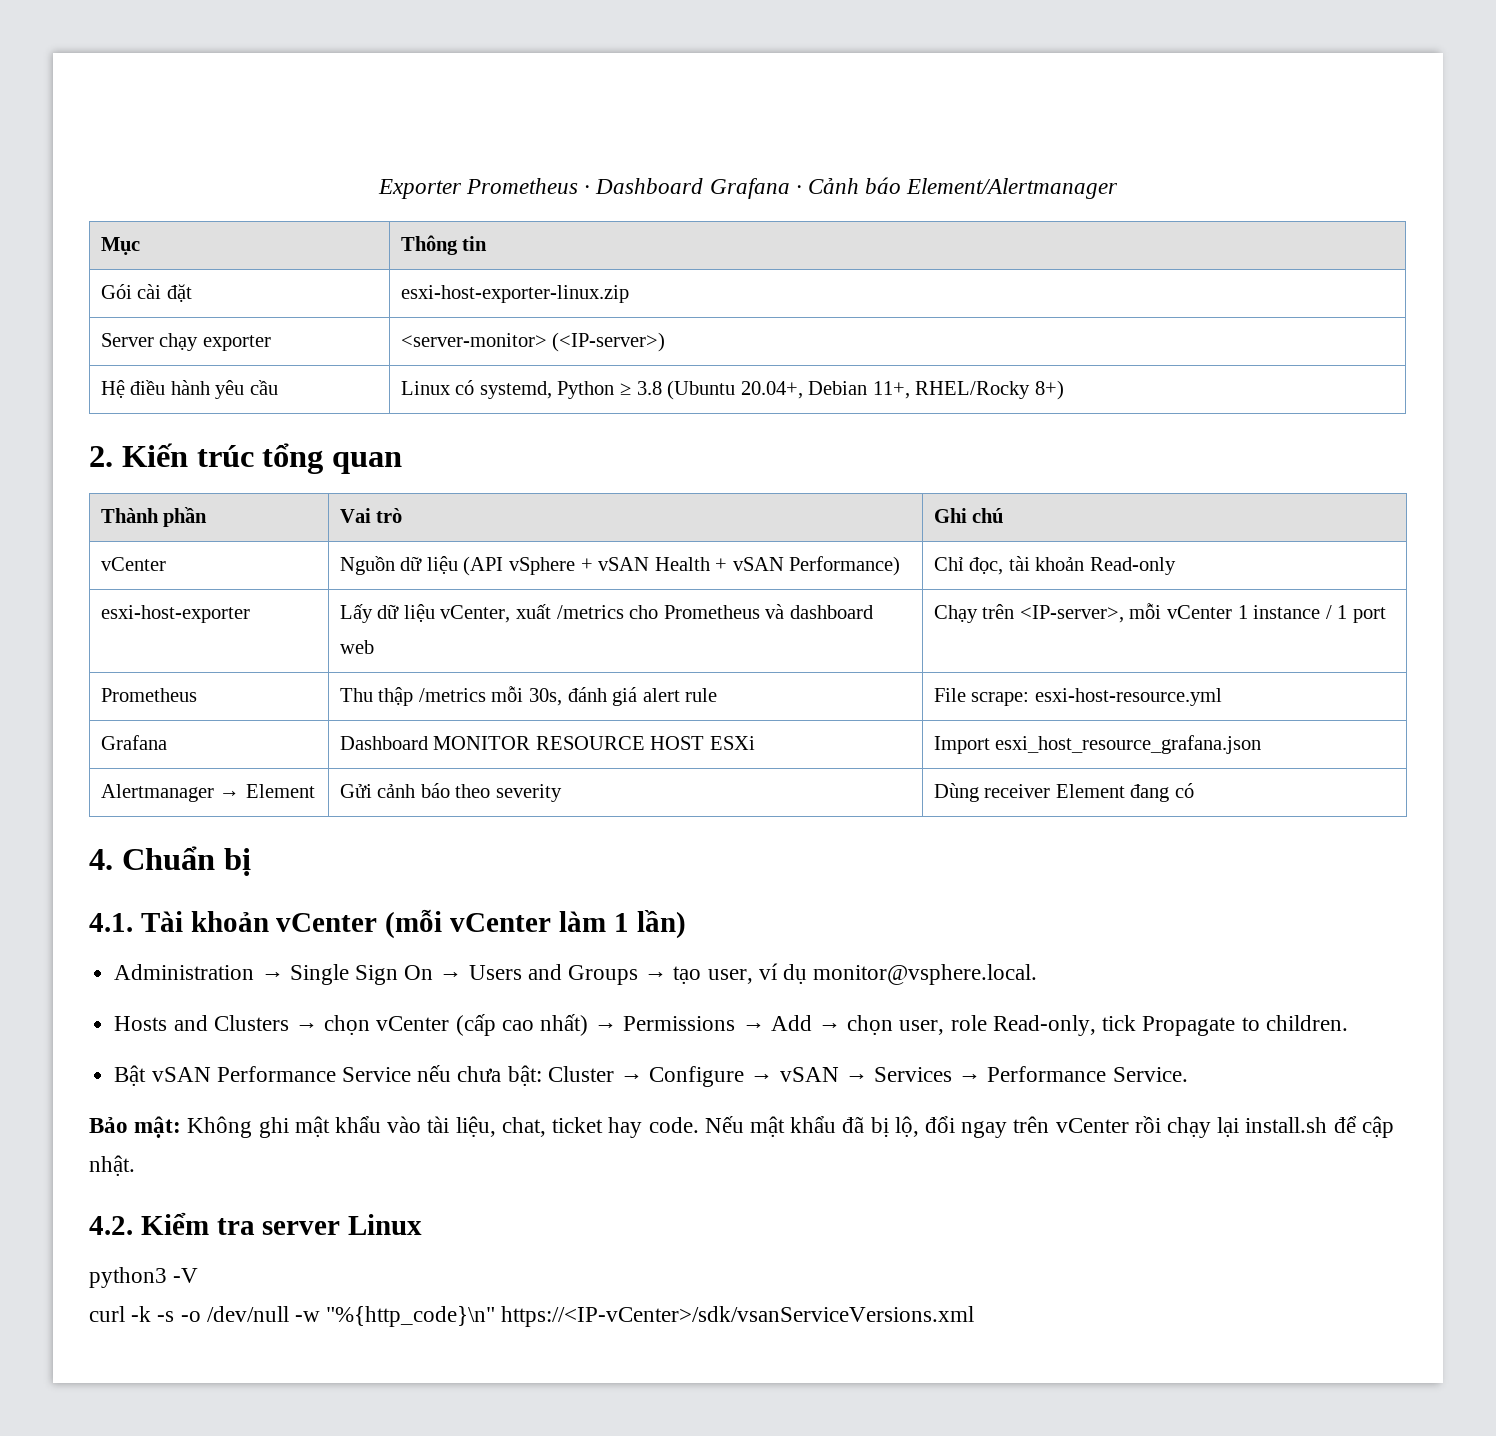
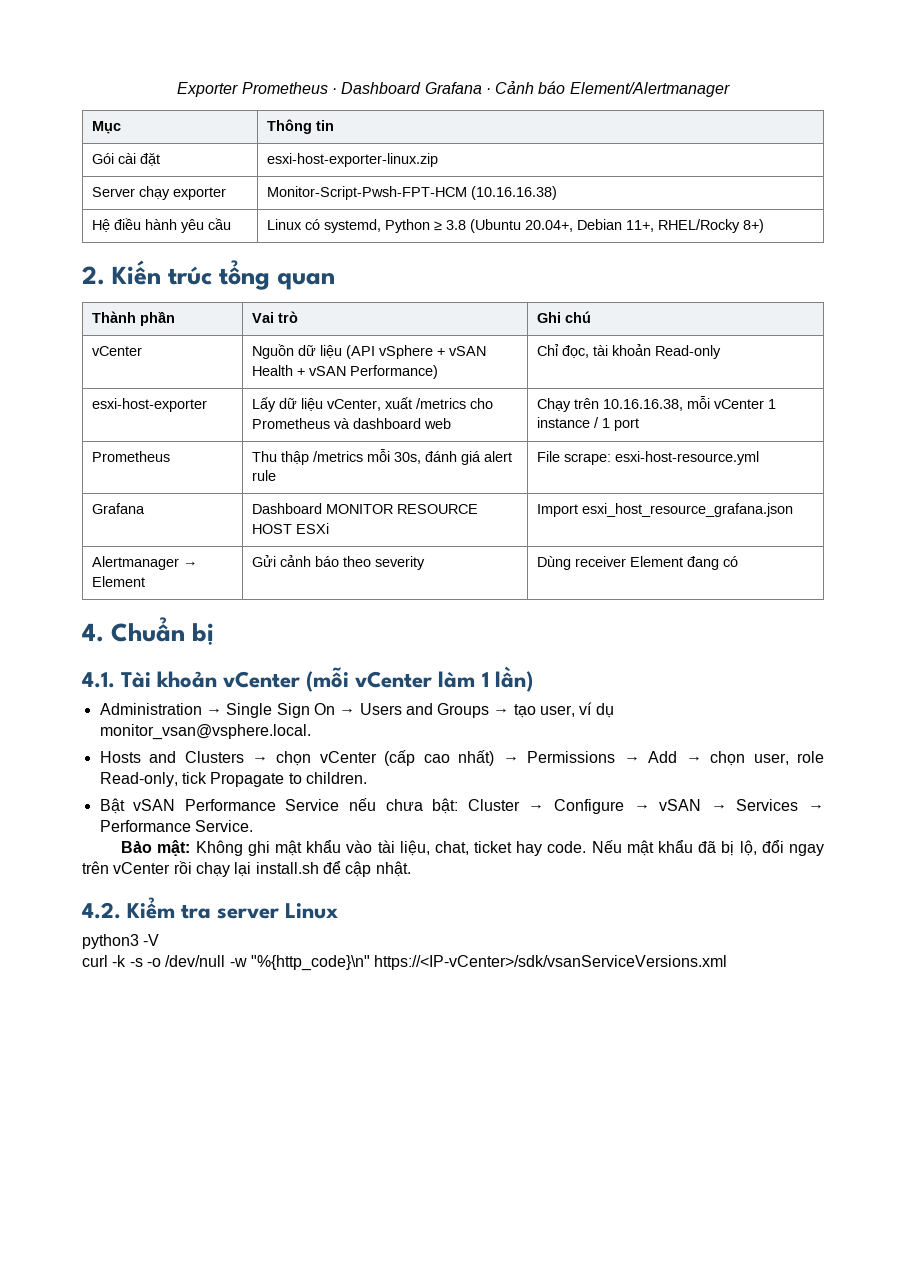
[400,332,666,352] <server-monitor> (<IP-server>) -> [267,186,558,200] Monitor-Script-Pwsh-FPT-HCM (10.16.16.38)
[1019,605,1124,623] <IP-server>, -> [603,399,684,411] 10.16.16.38,
[813,964,1038,985] monitor@vsphere.local. -> [99,724,311,740] monitor_vsan@vsphere.local.

